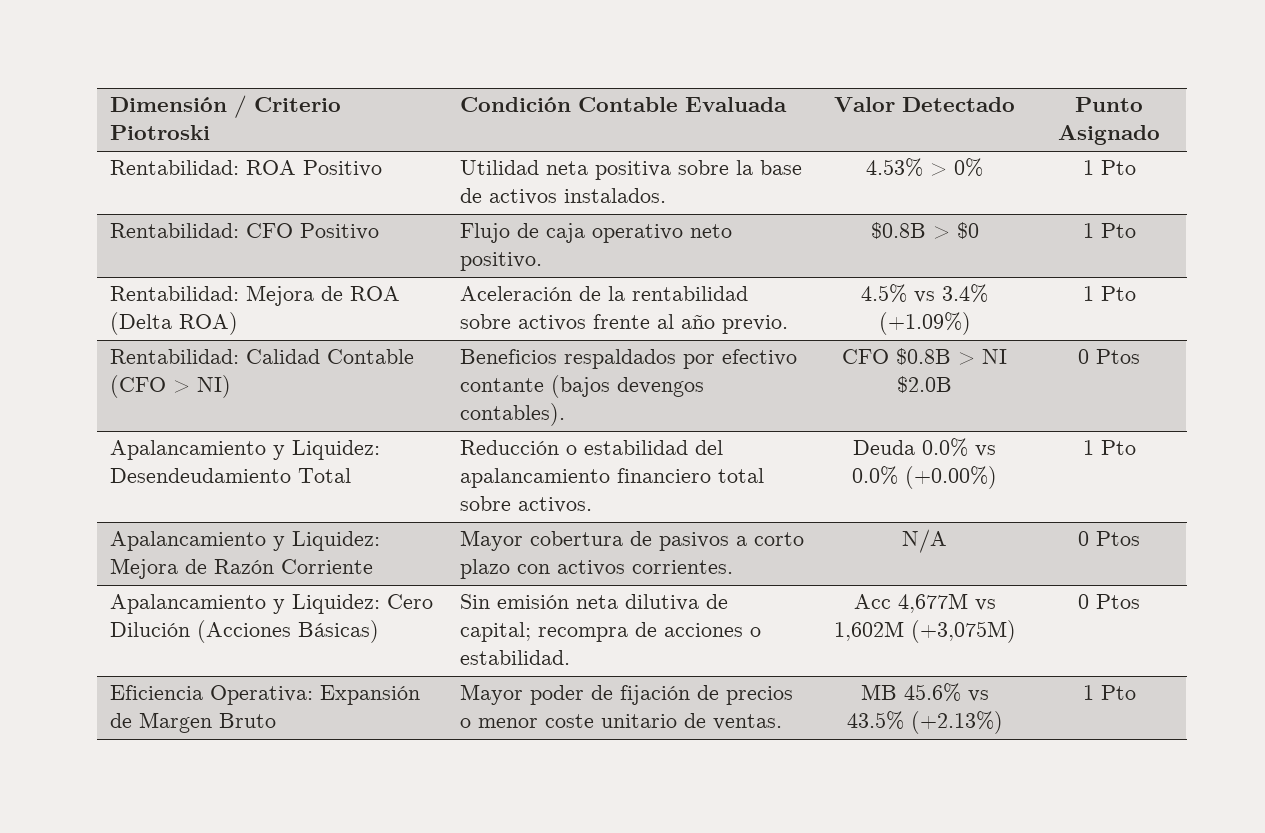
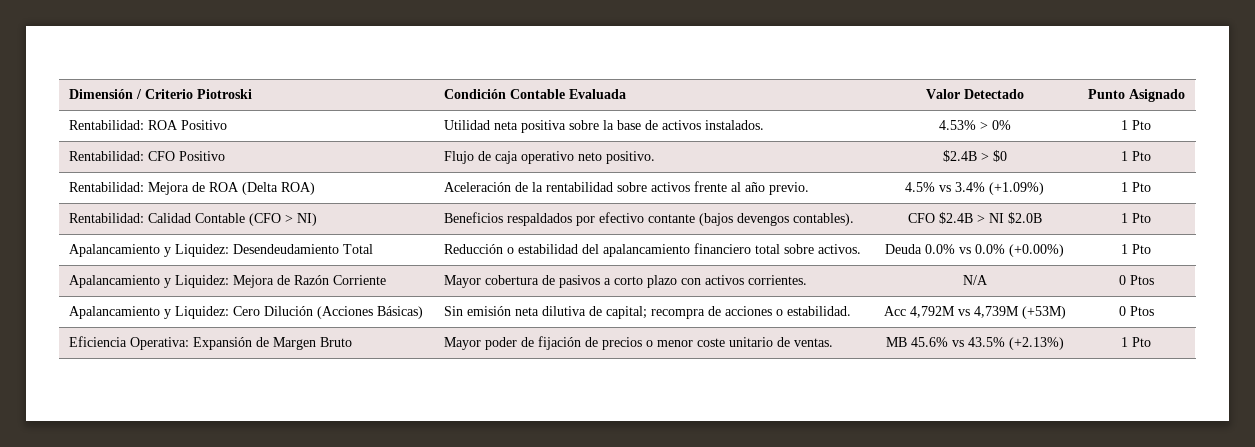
[870,222,926,239] $0.8B -> [942,150,977,162] $2.4B
[896,348,951,365] $0.8B -> [938,212,973,224] $2.4B
[1078,349,1140,364] 0 Ptos -> [1121,213,1151,223] 1 Pto
[897,593,996,613] [833,620,1016,643] 4,677M vs 1,602M (+3,075M) -> [909,306,1066,319] 4,792M vs 4,739M (+53M)

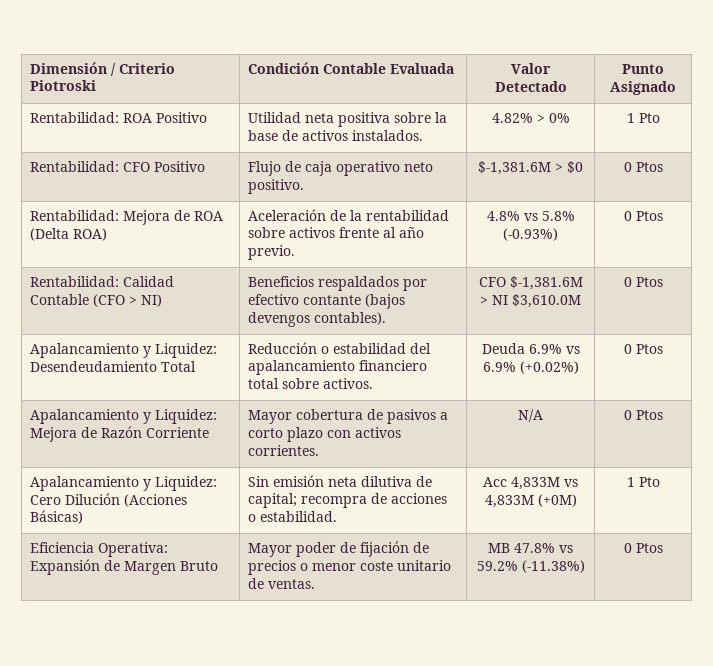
[938,120,976,130] 4.53% -> [491,113,533,123] 4.82%
[942,150,977,162] $2.4B -> [478,161,551,175] $-1,381.6M
[1121,151,1151,161] 1 Pto -> [623,162,663,172] 0 Ptos
[905,182,1044,195] [1121,182,1151,192] 4.5% vs 3.4% (+1.09%) | 1 Pto -> [486,211,575,221] [503,228,558,241] [623,211,663,221] 4.8% vs 5.8% (-0.93%) | 0 Ptos
[938,212,973,224] $2.4B -> [509,276,583,290] $-1,381.6M
[1007,212,1042,224] [1121,213,1151,223] $2.0B | 1 Pto -> [512,294,581,308] [623,277,663,287] $3,610.0M | 0 Ptos
[925,244,1064,257] [1121,244,1151,254] 0.0% vs 0.0% (+0.00%) | 1 Pto -> [528,344,580,354] [482,361,579,374] [623,344,663,354] 6.9% vs 6.9% (+0.02%) | 0 Ptos
[909,306,1066,319] [1118,306,1154,316] 4,792M vs 4,739M (+53M) | 0 Ptos -> [511,477,578,490] [484,494,577,508] [626,477,660,487] 4,833M vs 4,833M (+0M) | 1 Pto
[910,337,1064,350] [1121,337,1151,347] 45.6% vs 43.5% (+2.13%) | 1 Pto -> [514,543,573,553] [476,560,585,573] [623,543,663,553] 47.8% vs 59.2% (-11.38%) | 0 Ptos

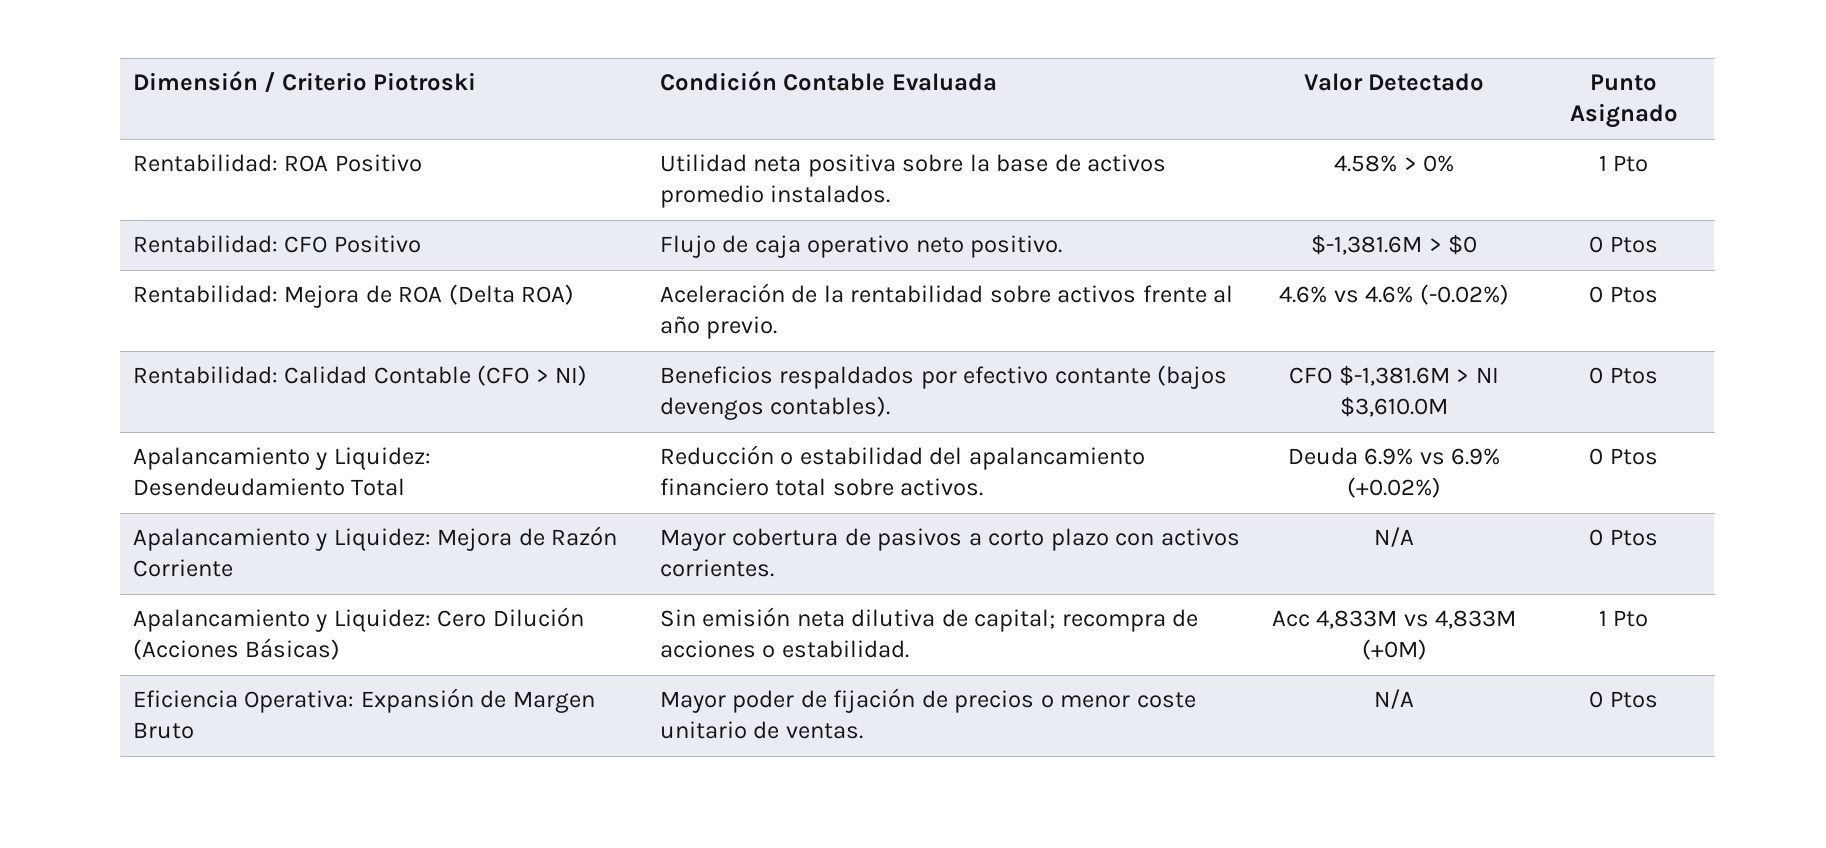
(348, 135) none -> [659,185,764,208] promedio
[491,113,533,123] 4.82% -> [1334,155,1398,172] 4.58%
[486,211,575,221] [503,228,558,241] 4.8% vs 5.8% (-0.93%) -> [1279,284,1509,305] 4.6% vs 4.6% (-0.02%)
[488,543,573,553] [476,560,585,573] MB 47.8% vs 59.2% (-11.38%) -> [1374,689,1414,709] N/A

